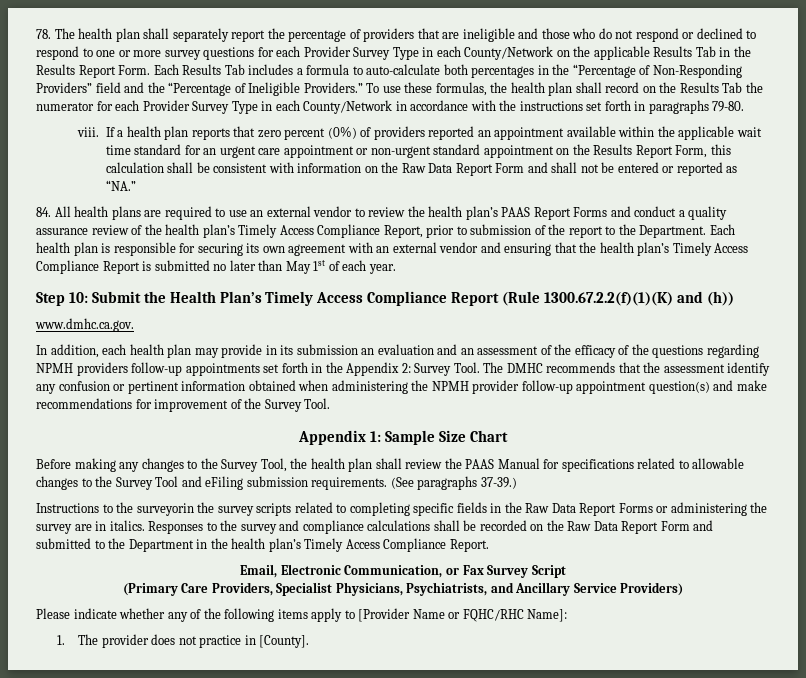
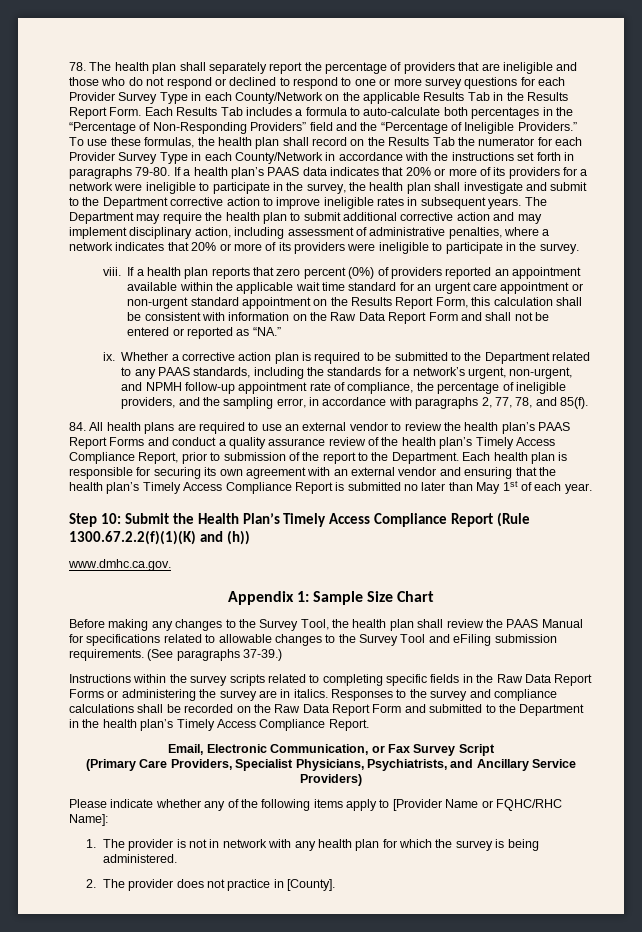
(745, 106) none -> [173,167,588,179] [69,182,588,194] [69,197,547,209] [69,212,542,224] [69,227,550,239] [69,242,579,254] If a health plan’s PAAS data indicates that 20% or more of its providers for a network were ineligible to participate in the survey, the health plan shall investigate and submit to the Department corrective action to improve ineligible rates in subsequent years. The Department may require the health plan to submit additional corrective action and may implement disciplinary action, including assessment of administrative penalties, where a network indicates that 20% or more of its providers were ineligible to participate in the survey.
(136, 185) none -> [102,352,591,364] [121,367,573,379] [121,382,566,394] [121,397,589,409] // ix. Whether a corrective action plan is required to be submitted to the Department related to any PAAS standards, including the standards for a network’s urgent, non-urgent, and NPMH follow-up appointment rate of compliance, the percentage of ineligible providers, and the sampling error, in accordance with paragraphs 2, 77, 78, and 85(f).
[36,344,759,358] [36,362,771,376] [36,380,767,394] [36,398,331,412] // In addition, each health plan may provide in its submission an evaluation and an assessment of the efficacy of the questions regarding NPMH providers follow-up appointments set forth in the Appendix 2: Survey Tool. The DMHC recommends that the assessment identify any confusion or pertinent information obtained when administering the NPMH provider follow-up appointment question(s) and make recommendations for improvement of the Survey Tool. -> (171, 565) none
[102,502,194,516] to the surveyorin -> [133,674,167,683] within
(149, 641) none -> [176,839,539,851] [102,854,177,863] [85,879,174,891] is not in network with any health plan for which the survey is being administered. // 2. The provider

